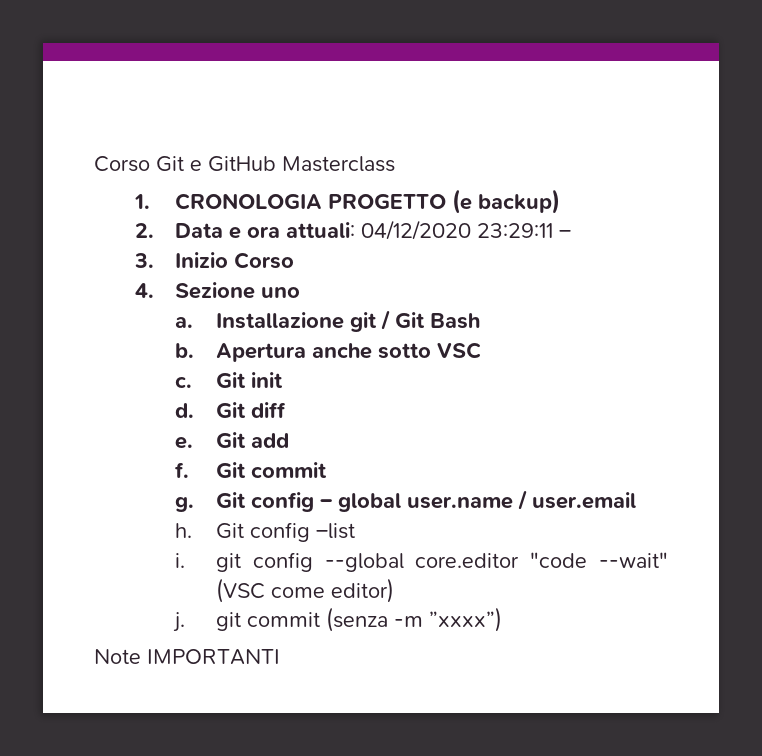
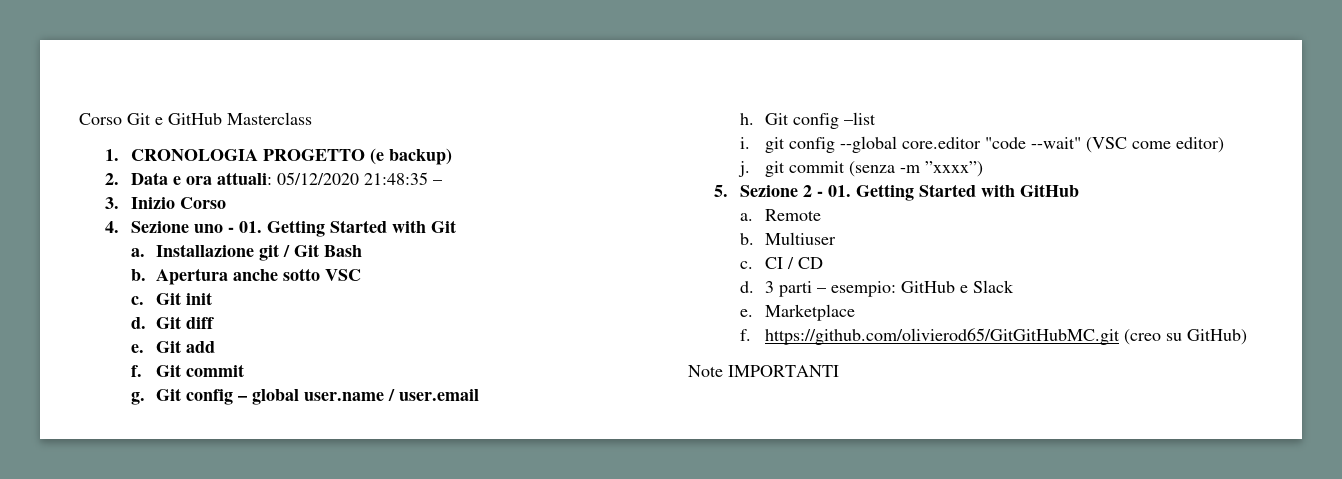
[361,220,554,240] 04/12/2020 23:29:11 -> [276,172,428,185] 05/12/2020 21:48:35
(301, 292) none -> [227,220,456,237] - 01. Getting Started with Git
(503, 619) none -> [713,184,1079,201] [739,209,822,221] [739,232,837,245] [739,257,824,269] [739,280,1015,297] [739,304,856,321] [739,328,1248,345] // 5. Sezione 2 - 01. Getting Started with GitHub // a. Remote // b. Multiuser // c. CI / CD // d. 3 parti – esempio: GitHub e Slack // e. Marketplace // f. https://github.com/olivierod65/GitGitHubMC.git (creo su GitHub)

